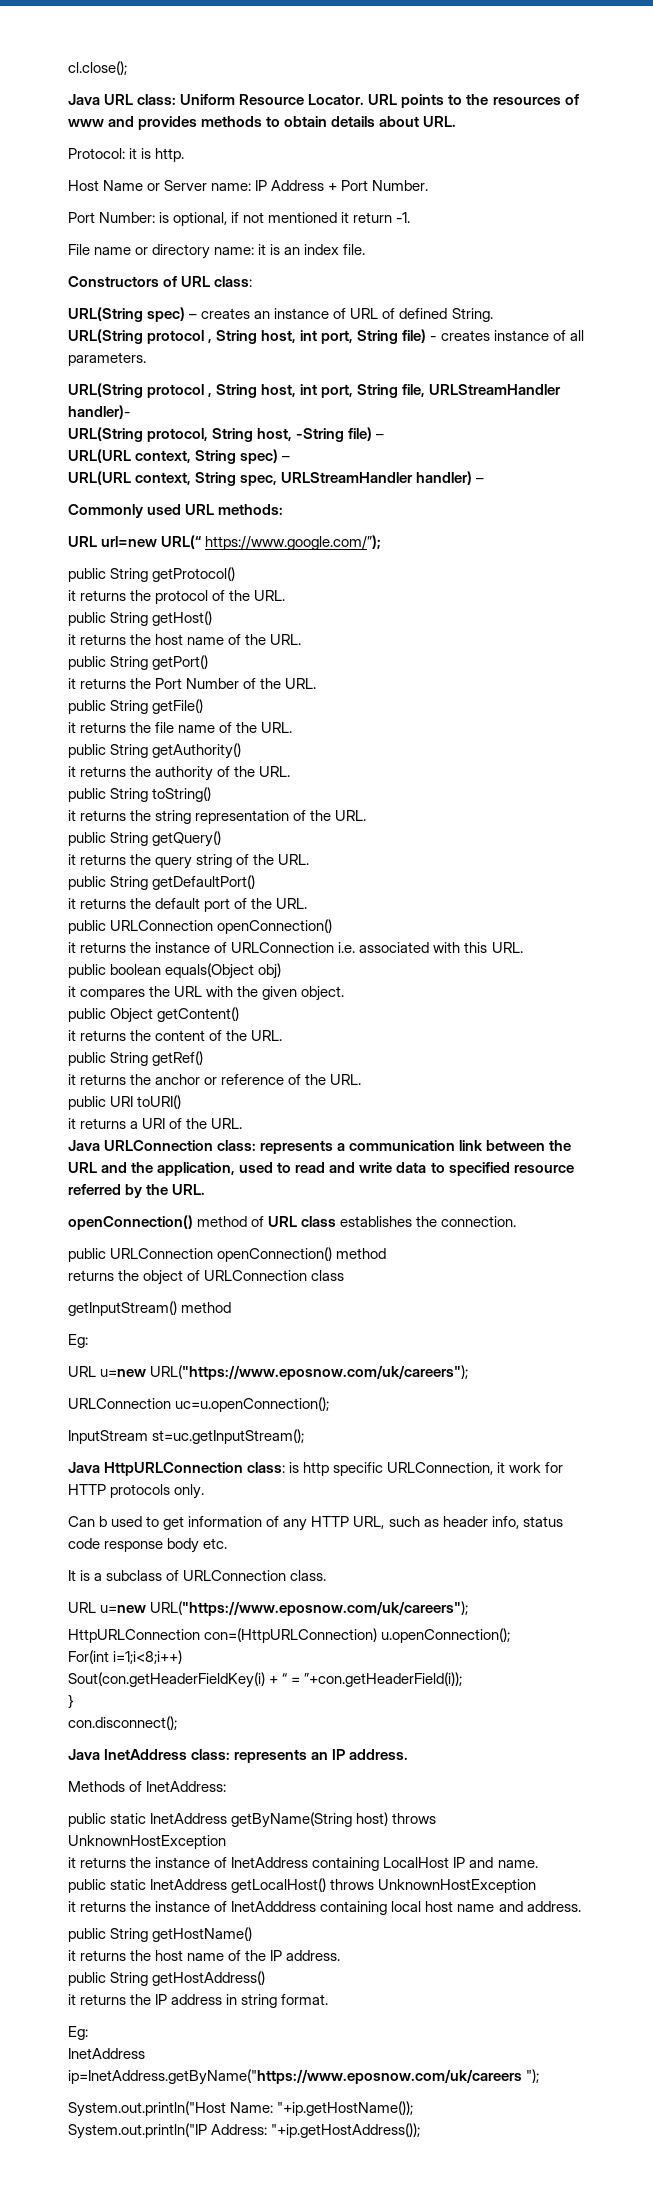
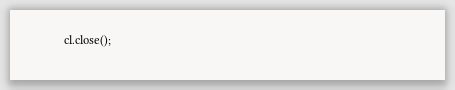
[68,94,579,108] [68,116,457,130] [68,148,185,162] [68,180,429,191] [68,212,411,226] [68,244,366,259] [68,276,253,287] [68,307,493,322] [68,329,584,344] [68,352,146,366] [68,383,562,398] [68,405,130,419] [68,427,385,442] [68,449,291,464] [68,471,485,486] [68,504,284,518] [68,535,382,550] [68,567,236,582] [68,590,286,604] [68,611,213,626] [68,634,302,645] [68,655,209,670] [68,678,317,689] [68,699,204,714] [68,722,293,733] [68,743,242,759] [68,766,291,781] [68,787,212,802] [68,810,367,824] [68,831,222,847] [68,854,310,869] [68,875,256,890] [68,898,308,912] [68,919,333,934] [68,942,523,953] [68,963,282,979] [68,986,345,1001] [68,1007,240,1023] [68,1030,283,1041] [68,1051,204,1066] [68,1074,362,1085] [68,1095,182,1110] [68,1118,243,1129] [68,1140,572,1154] [68,1162,574,1176] [68,1184,206,1198] [68,1215,517,1230] [68,1247,387,1262] [68,1270,345,1285] [68,1301,232,1316] [68,1334,88,1348] [68,1365,469,1380] [68,1397,330,1412] [68,1429,305,1444] [68,1462,564,1476] [68,1484,205,1499] [68,1516,563,1531] [68,1538,228,1553] [68,1570,327,1581] [68,1601,469,1616] [68,1628,511,1643] [68,1650,183,1664] [68,1672,463,1688] [68,1694,74,1709] [68,1716,177,1730] [68,1749,409,1763] [68,1781,227,1792] [68,1812,437,1828] [68,1835,226,1849] [68,1857,538,1871] [68,1878,537,1893] [68,1901,581,1915] [68,1927,253,1942] [68,1950,341,1961] [68,1971,266,1986] [68,1994,329,2008] [68,2026,88,2040] [68,2048,145,2059] [68,2069,540,2085] [68,2101,414,2117] [68,2123,421,2139] // Java URL class: Uniform Resource Locator. URL points to the resources of www and provides methods to obtain details about URL. // Protocol: it is http. // Host Name or Server name: IP Address + Port Number. // Port Number: is optional, if not mentioned it return -1. // File name or directory name: it is an index file. // Constructors of URL class: // URL(String spec) – creates an instance of URL of defined String. // URL(String protocol , String host, int port, String file) - creates instance of all parameters. // URL(String protocol , String host, int port, String file, URLStreamHandler handler)- // URL(String protocol, String host, -String file) – // URL(URL context, String spec) – // URL(URL context, String spec, URLStreamHandler handler) – // Commonly used URL methods: // URL url=new URL(“ https://www.google.com/”); // public String getProtocol() // it returns the protocol of the URL. // public String getHost() // it returns the host name of the URL. // public String getPort() // it returns the Port Number of the URL. // public String getFile() // it returns the file name of the URL. // public String getAuthority() // it returns the authority of the URL. // public String toString() // it returns the string representation of the URL. // public String getQuery() // it returns the query string of the URL. // public String getDefaultPort() // it returns the default port of the URL. // public URLConnection openConnection() // it returns the instance of URLConnection i.e. associated with this URL. // public boolean equals(Object obj) // it compares the URL with the given object. // public Object getContent() // it returns the content of the URL. // public String getRef() // it returns the anchor or reference of the URL. // public URI toURI() // it returns a URI of the URL. // Java URLConnection class: represents a communication link between the URL and the application, used to read and write data to specified resource referred by the URL. // openConnection() method of URL class establishes the connection. // public URLConnection openConnection() method // returns the object of URLConnection class // getInputStream() method // Eg: // URL u=new URL("https://www.eposnow.com/uk/careers"); // URLConnection uc=u.openConnection(); // InputStream st=uc.getInputStream(); // Java HttpURLConnection class: is http specific URLConnection, it work for HTTP protocols only. // Can b used to get information of any HTTP URL, such as header info, status code response body etc. // It is a subclass of URLConnection class. // URL u=new URL("https://www.eposnow.com/uk/careers"); // HttpURLConnection con=(HttpURLConnection) u.openConnection(); // For(int i=1;i<8;i++) // Sout(con.getHeaderFieldKey(i) + “ = ”+con.getHeaderField(i)); // } // con.disconnect(); // Java InetAddress class: represents an IP address. // Methods of InetAddress: // public static InetAddress getByName(String host) throws UnknownHostException // it returns the instance of InetAddress containing LocalHost IP and name. // public static InetAddress getLocalHost() throws UnknownHostException // it returns the instance of InetAdddress containing local host name and address. // public String getHostName() // it returns the host name of the IP address. // public String getHostAddress() // it returns the IP address in string format. // Eg: // InetAddress ip=InetAddress.getByName("https://www.eposnow.com/uk/careers "); // System.out.println("Host Name: "+ip.getHostName()); // System.out.println("IP Address: "+ip.getHostAddress()); -> (111, 41) none

